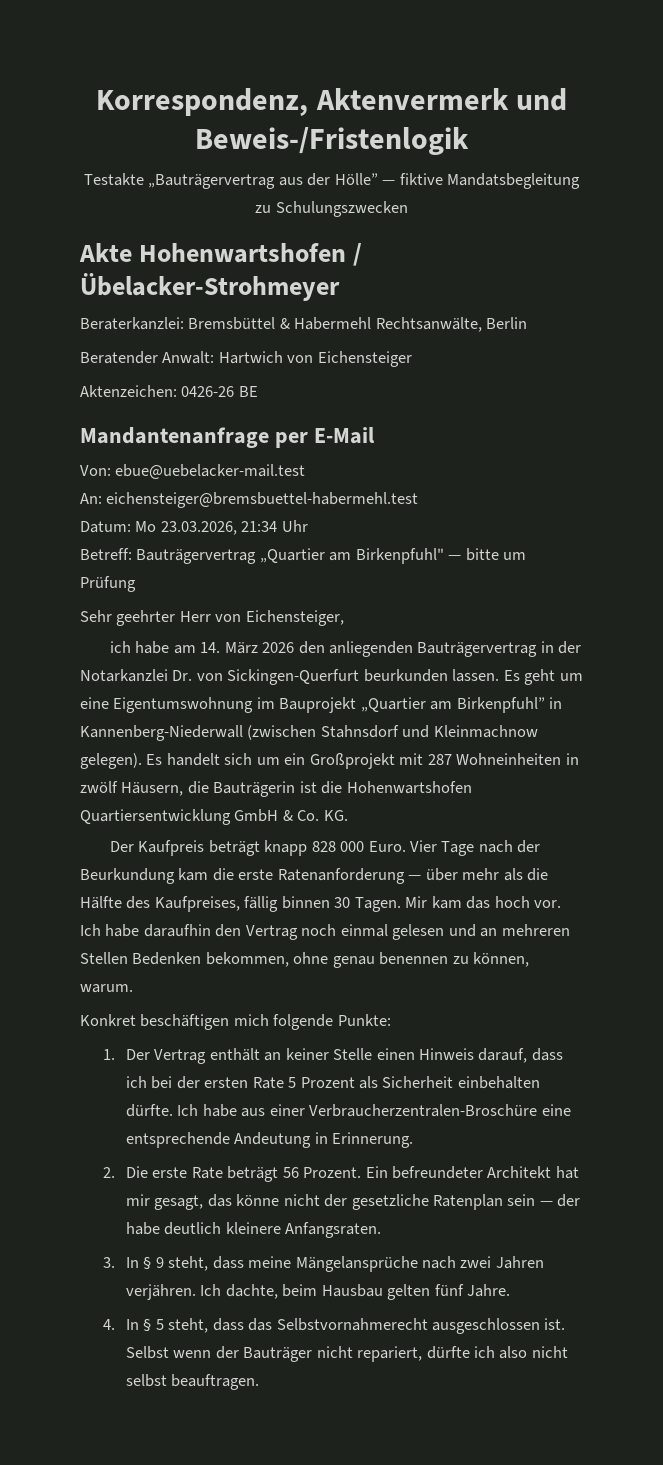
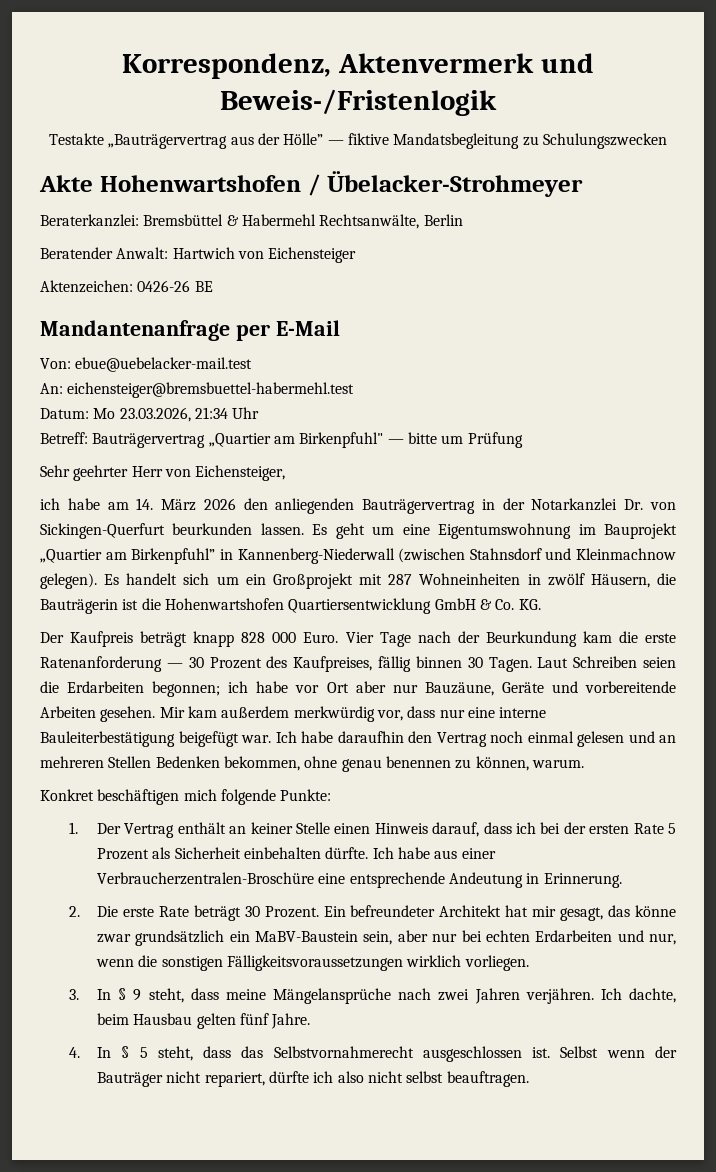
[425,868,549,881] [80,896,122,909] über mehr als die Hälfte -> [188,657,262,669] 30 Prozent
[405,896,562,909] Mir kam das hoch vor. -> [537,656,676,668] [40,681,676,697] [40,706,547,722] [40,731,271,747] Laut Schreiben seien die Erdarbeiten begonnen; ich habe vor Ort aber nur Bauzäune, Geräte und vorbereitende Arbeiten gesehen. Mir kam außerdem merkwürdig vor, dass nur eine interne Bauleiterbestätigung beigefügt war.
[282,1167,299,1178] 56 -> [244,906,260,917] 30
[283,1194,581,1210] [125,1222,382,1238] nicht der gesetzliche Ratenplan sein — der habe deutlich kleinere Anfangsraten. -> [97,930,676,946] [96,955,529,971] zwar grundsätzlich ein MaBV-Baustein sein, aber nur bei echten Erdarbeiten und nur, wenn die sonstigen Fälligkeitsvoraussetzungen wirklich vorliegen.

